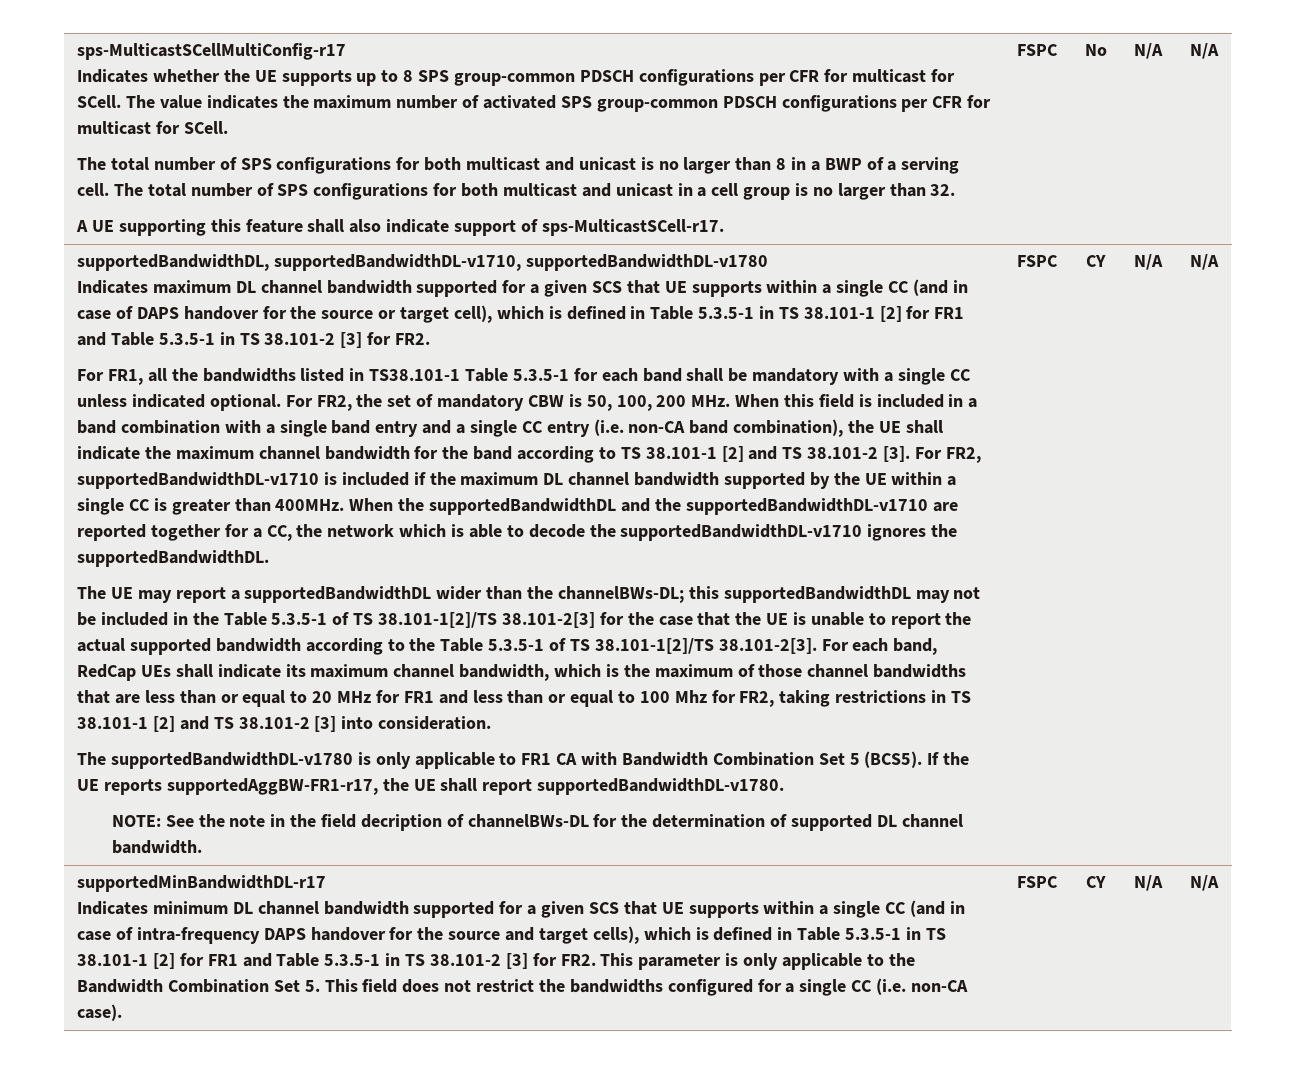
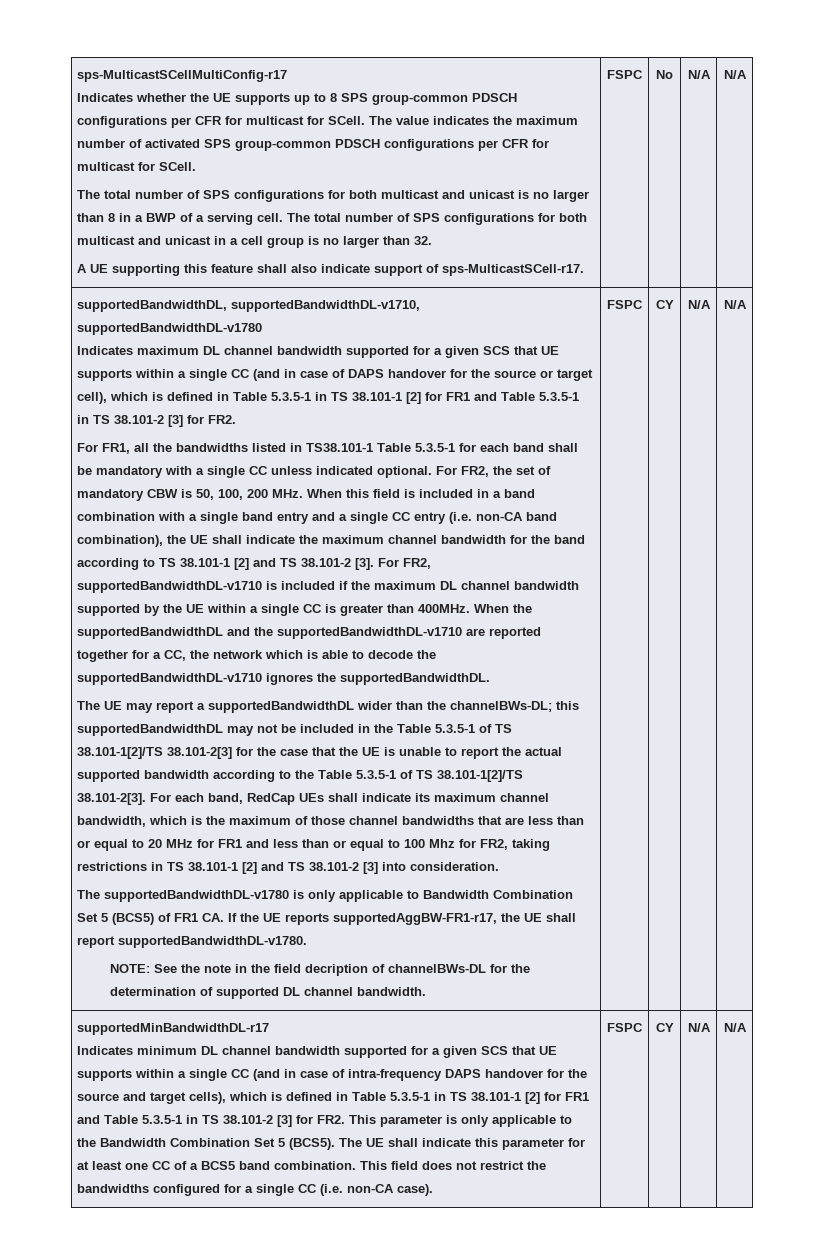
[521,751,923,768] FR1 CA with Bandwidth Combination Set 5 (BCS5). -> [423,890,574,899] [77,913,225,925] Bandwidth Combination Set 5 (BCS5) of FR1 CA.
[304,980,320,992] 5. -> [278,1138,586,1150] [77,1161,357,1170] 5 (BCS5). The UE shall indicate this parameter for at least one CC of a BCS5 band combination.

